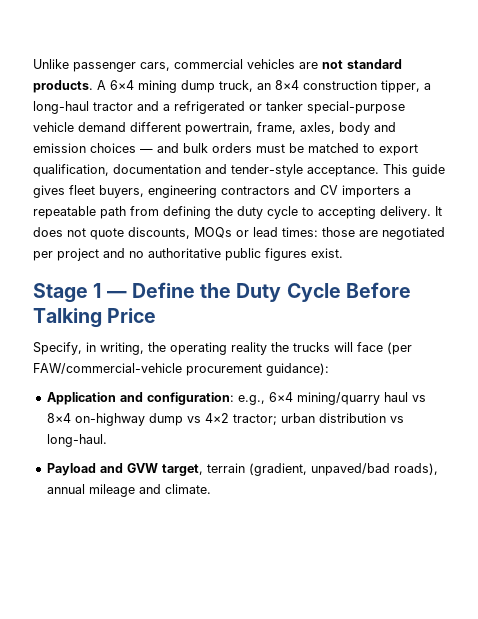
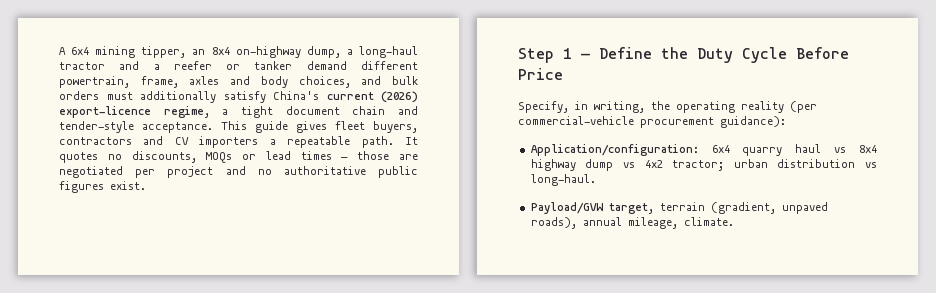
[33,59,402,72] [33,80,420,93] Unlike passenger cars, commercial vehicles are not standard products. A 6×4 mining dump truck, an 8×4 construction tipper, -> [59,46,341,58] A 6×4 mining tipper, an 8×4 on-highway dump,
[174,101,245,114] refrigerated -> [173,61,212,70] reefer
[307,101,405,114] [33,122,74,132] special-purpose vehicle -> (293, 65) none
[300,122,396,135] [33,143,418,156] [33,164,201,177] axles, body and emission choices — and bulk orders must be matched to export qualification, documentation -> [189,76,419,88] [59,91,418,103] [59,106,386,118] axles and body choices, and bulk orders must additionally satisfy China's current (2026) export-licence regime, a tight document chain
[148,185,217,198] engineering -> (418, 127) none
[100,206,442,219] [33,227,124,240] path from defining the duty cycle to accepting delivery. It does not quote -> [361,136,418,148] [59,152,122,163] path. It quotes no
[282,227,318,237] times: -> [300,151,349,160] times —
[33,283,88,303] Stage -> [518,48,554,63] Step
[33,308,102,328] Talking -> (849, 53) none
[271,342,412,355] [33,363,329,376] [46,392,380,405] the trucks will face (per FAW/commercial-vehicle procurement guidance): // Application and configuration: e.g., 6×4 mining/quarry -> [790,101,817,113] [518,116,786,128] [530,144,783,156] (per commercial-vehicle procurement guidance): // Application/configuration: 6×4 quarry
[74,413,145,426] on-highway -> [530,159,576,171] highway
[46,463,158,476] Payload and GVW -> [530,202,603,214] Payload/GVW
[310,463,390,476] unpaved/bad -> [781,202,828,214] unpaved
[88,484,161,497] mileage and -> [627,217,678,229] mileage,

